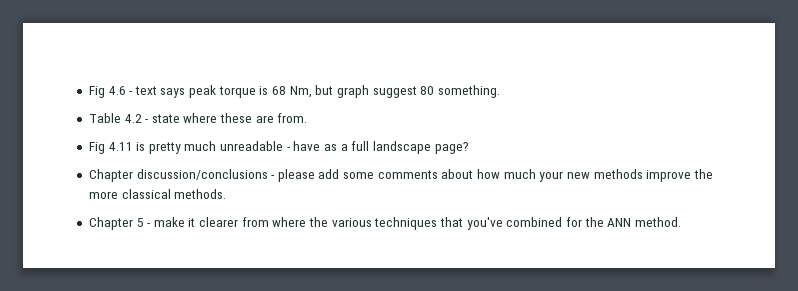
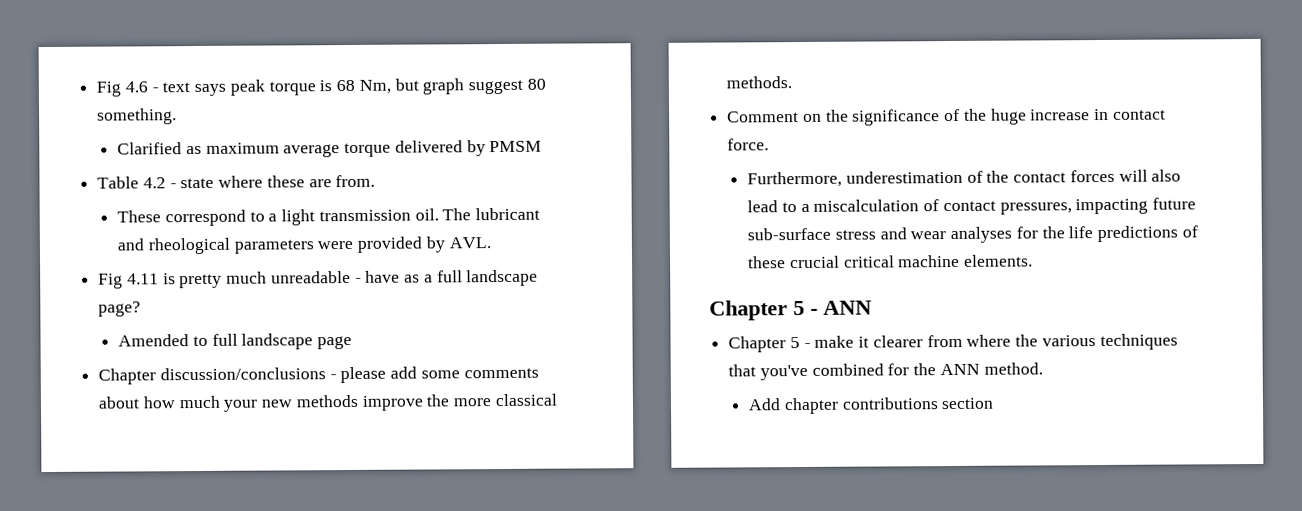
(500, 91) none -> [117,140,543,158] // Clarified as maximum average torque delivered by PMSM
(308, 118) none -> [117,207,541,227] [117,236,491,255] // These correspond to a light transmission oil. The lubricant and rheological parameters were provided by AVL.
(469, 148) none -> [118,333,353,350] // Amended to full landscape page
(227, 194) none -> [727,108,1166,126] [727,138,770,151] [747,169,1182,188] [747,197,1197,215] [747,225,1198,244] [748,254,1034,269] [709,300,872,321] // Comment on the significance of the huge increase in contact force. // Furthermore, underestimation of the contact forces will also lead to a miscalculation of contact pressures, impacting future sub-surface stress and wear analyses for the life predictions of these crucial critical machine elements. // Chapter 5 - ANN
(681, 222) none -> [748,397,995,415] // Add chapter contributions section

